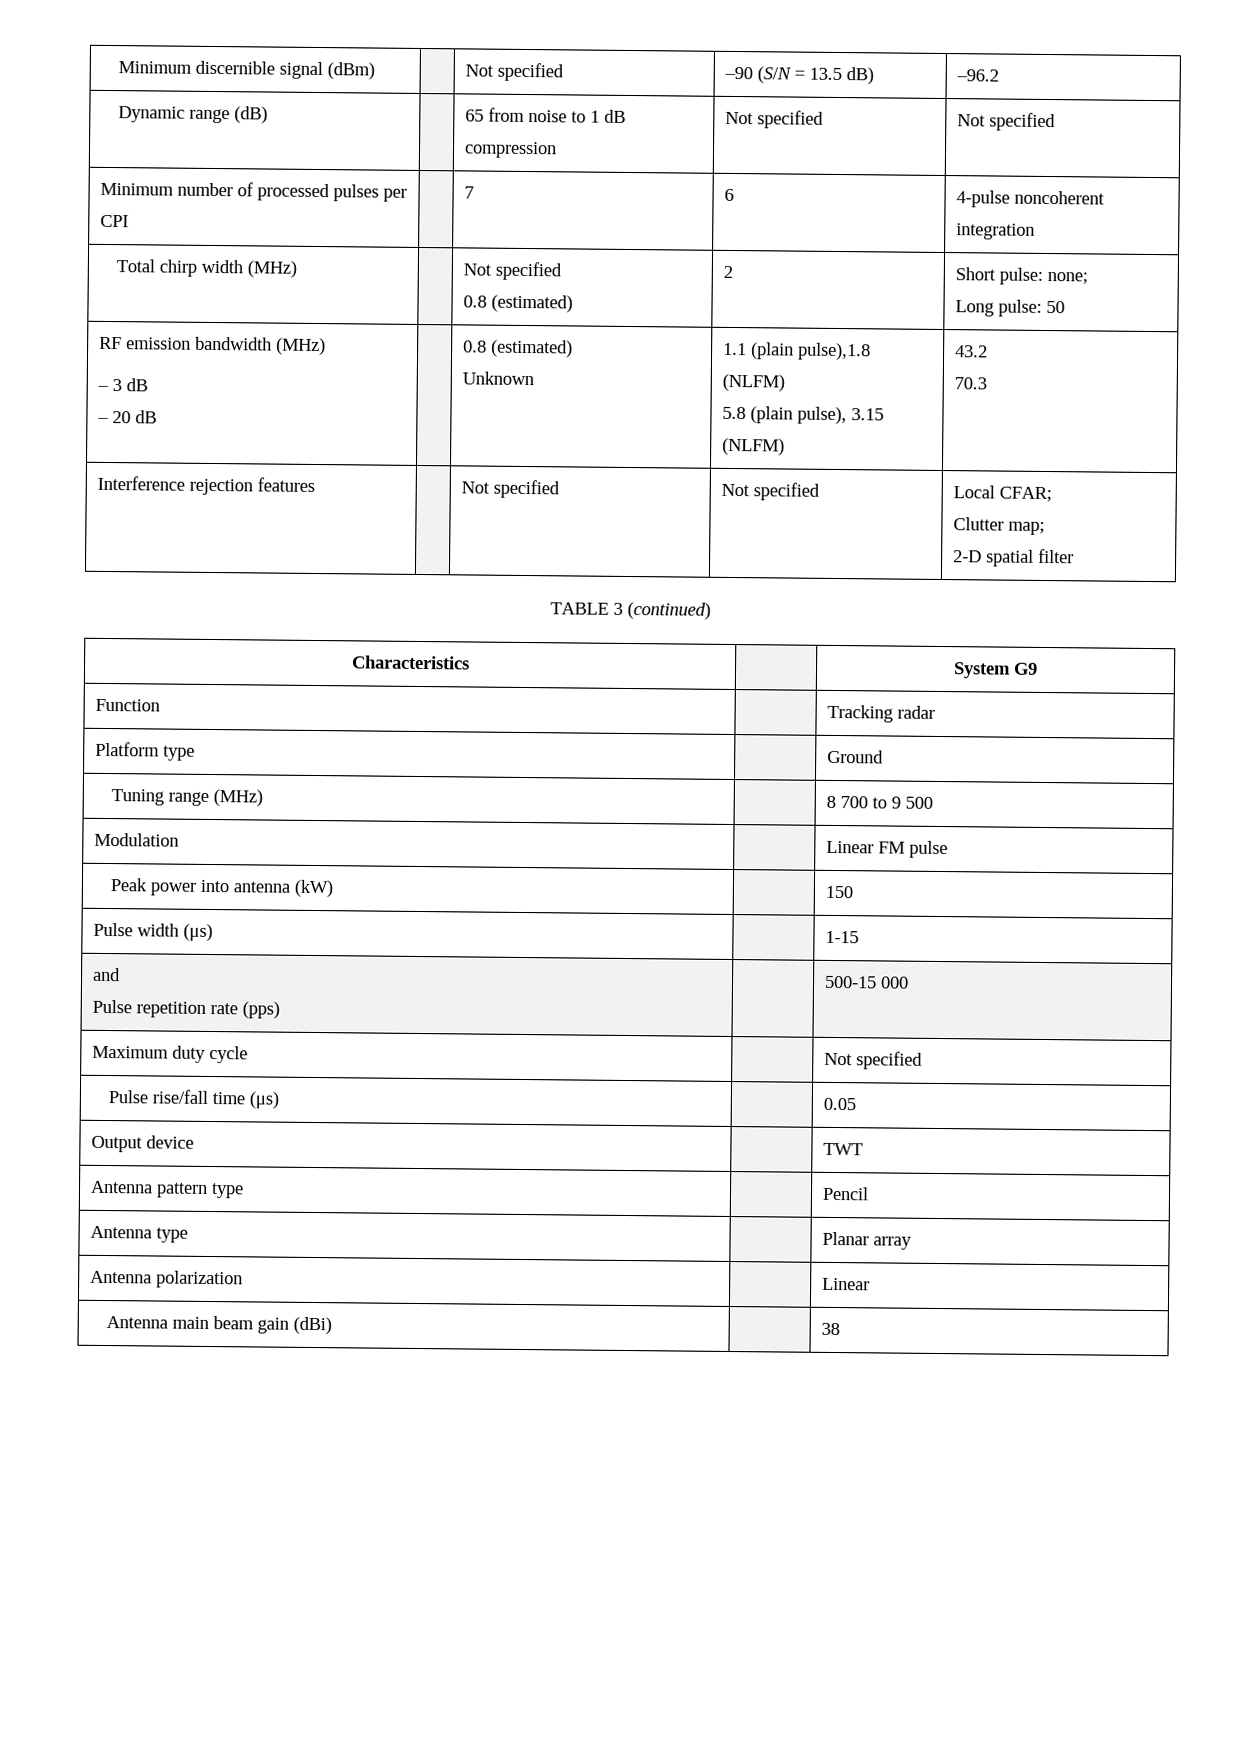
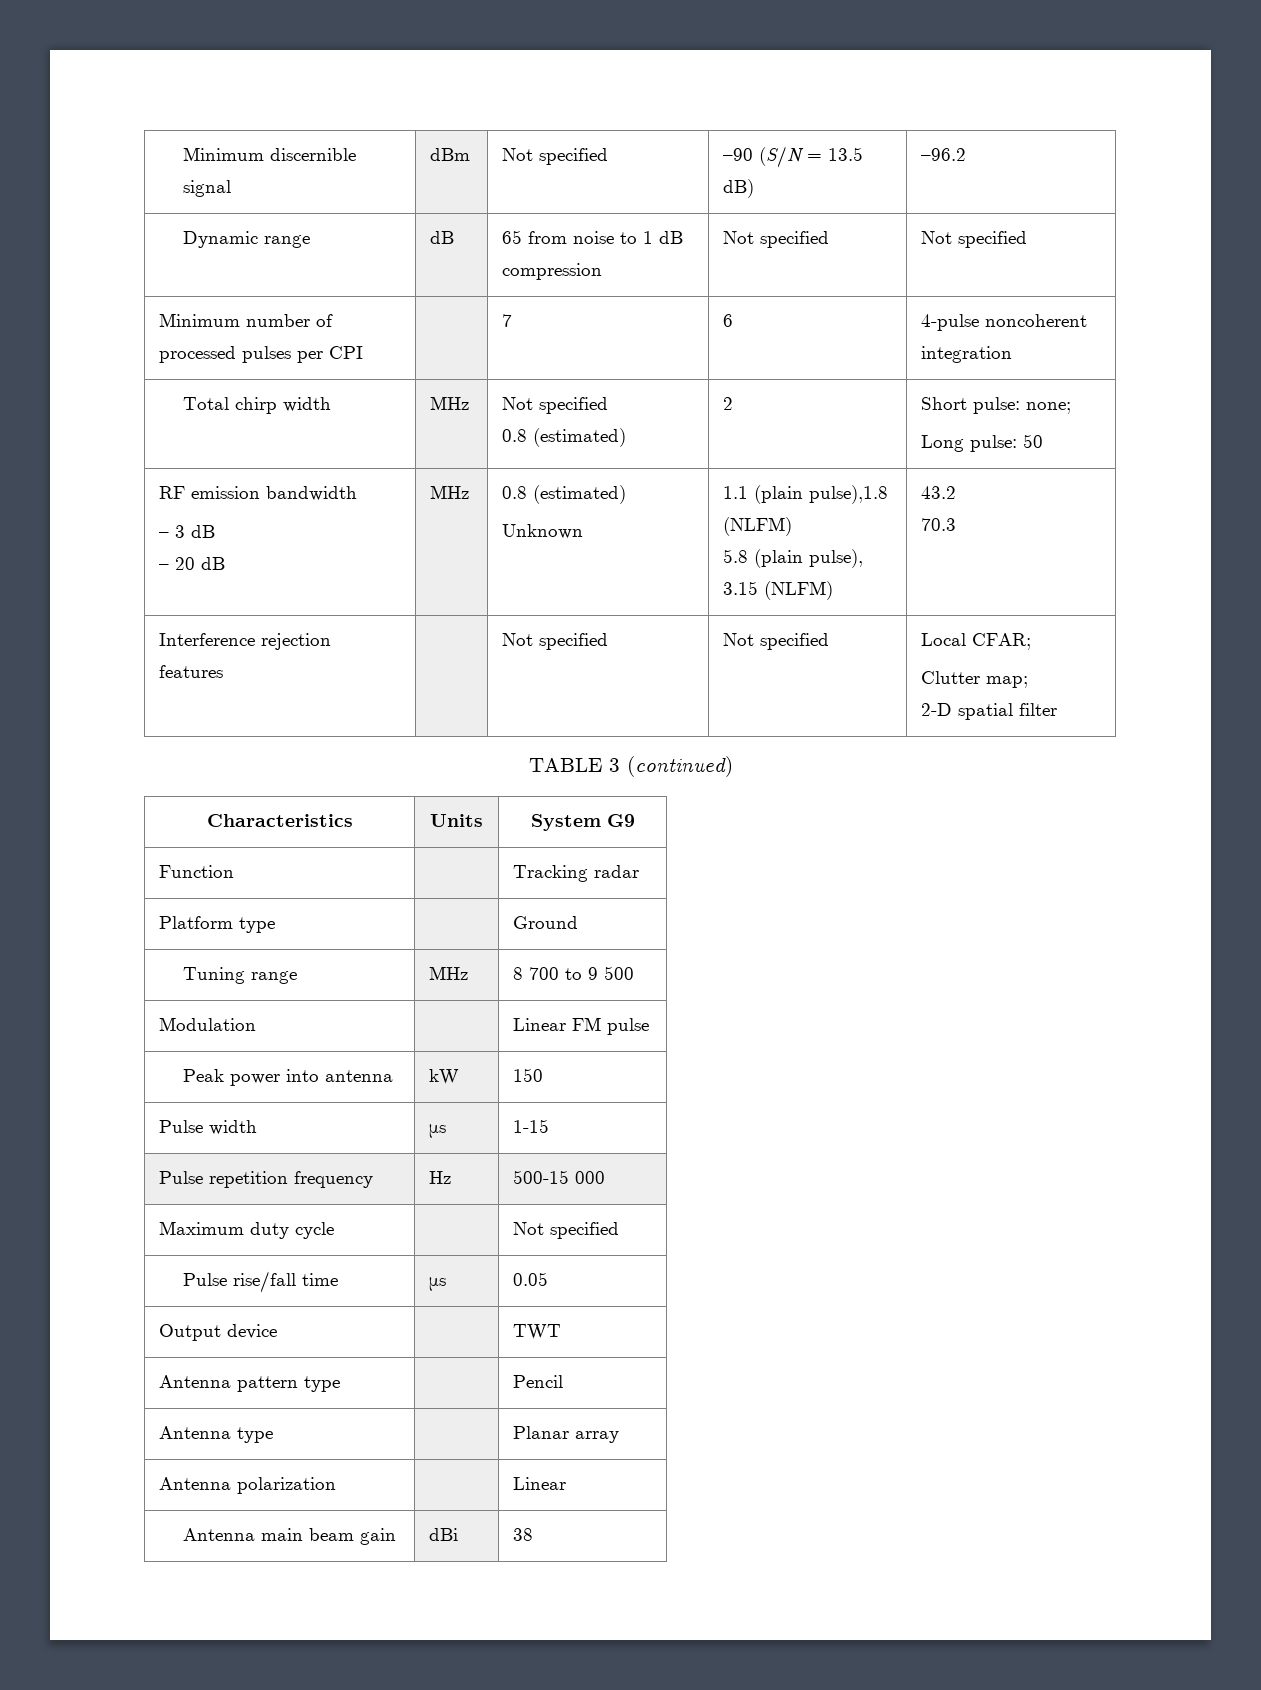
[326,62,375,80] (dBm) | -> [430,148,471,161] | dBm
[233,106,268,124] (dB) | -> [430,231,455,244] | dB
[246,260,297,278] (MHz) | -> [430,396,470,410] | MHz
[276,337,327,356] (MHz) -> (358, 493) none
(158, 417) none -> [430,485,470,499] MHz
(470, 662) none -> [430,814,483,827] Units
[212,789,263,807] (MHz) | -> [429,966,469,980] | MHz
[293,879,333,898] (kW) | -> [429,1069,460,1085] | kW
[183,923,214,942] (μs) | -> [429,1124,447,1138] | μs
[93,967,122,982] and // -> (550, 1126) none
[210,1001,281,1019] rate (pps) | -> [294,1171,374,1188] [429,1171,452,1184] frequency | Hz
[248,1091,279,1109] (μs) | -> [429,1277,447,1291] | μs
[292,1316,332,1335] (dBi) | -> [429,1528,459,1541] | dBi

